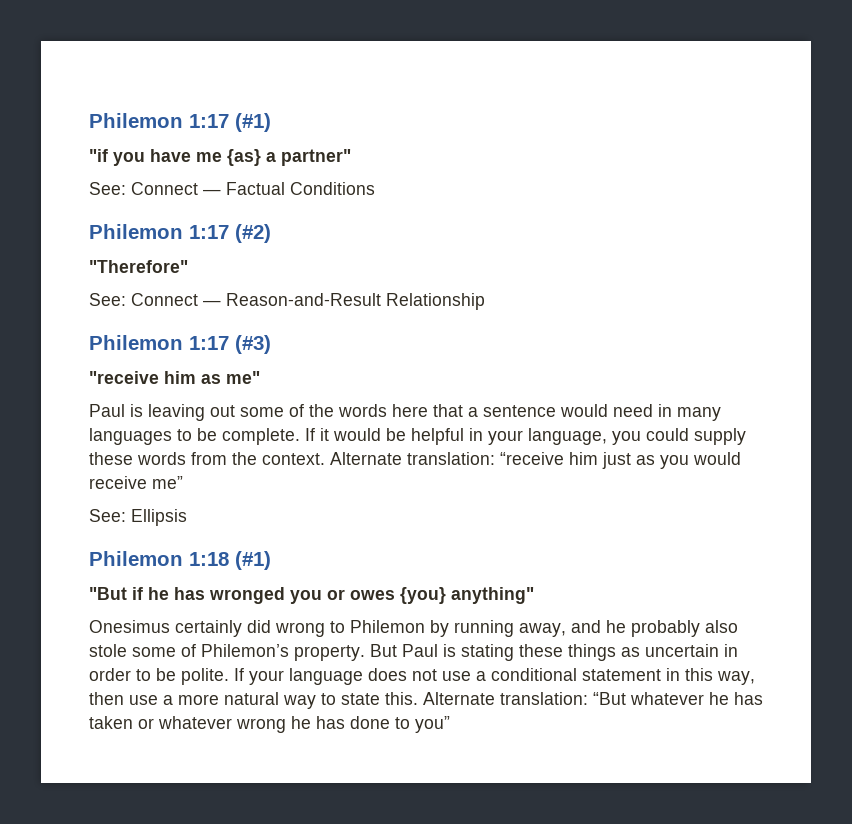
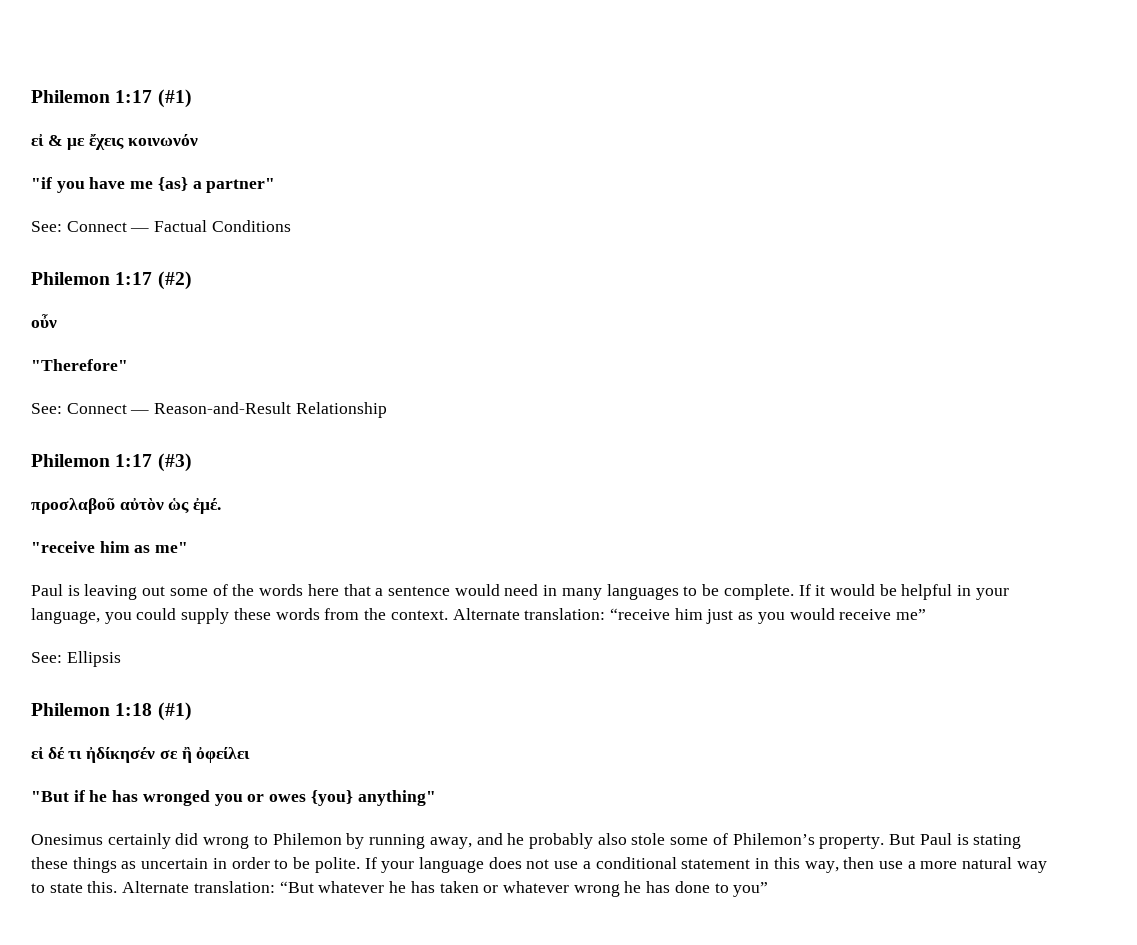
(271, 122) none -> [31,134,198,150] // εἰ & με ἔχεις κοινωνόν
(271, 233) none -> [31,314,57,328] // οὖν
(271, 344) none -> [31,498,222,514] // προσλαβοῦ αὐτὸν ὡς ἐμέ.
(271, 560) none -> [31,747,251,763] // εἰ δέ τι ἠδίκησέν σε ἢ ὀφείλει

